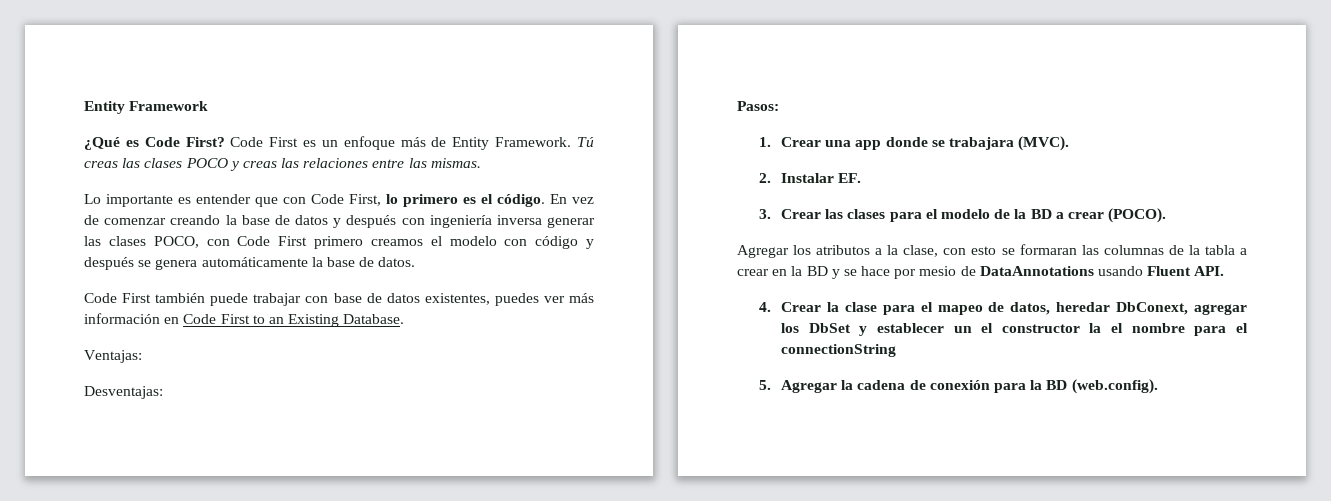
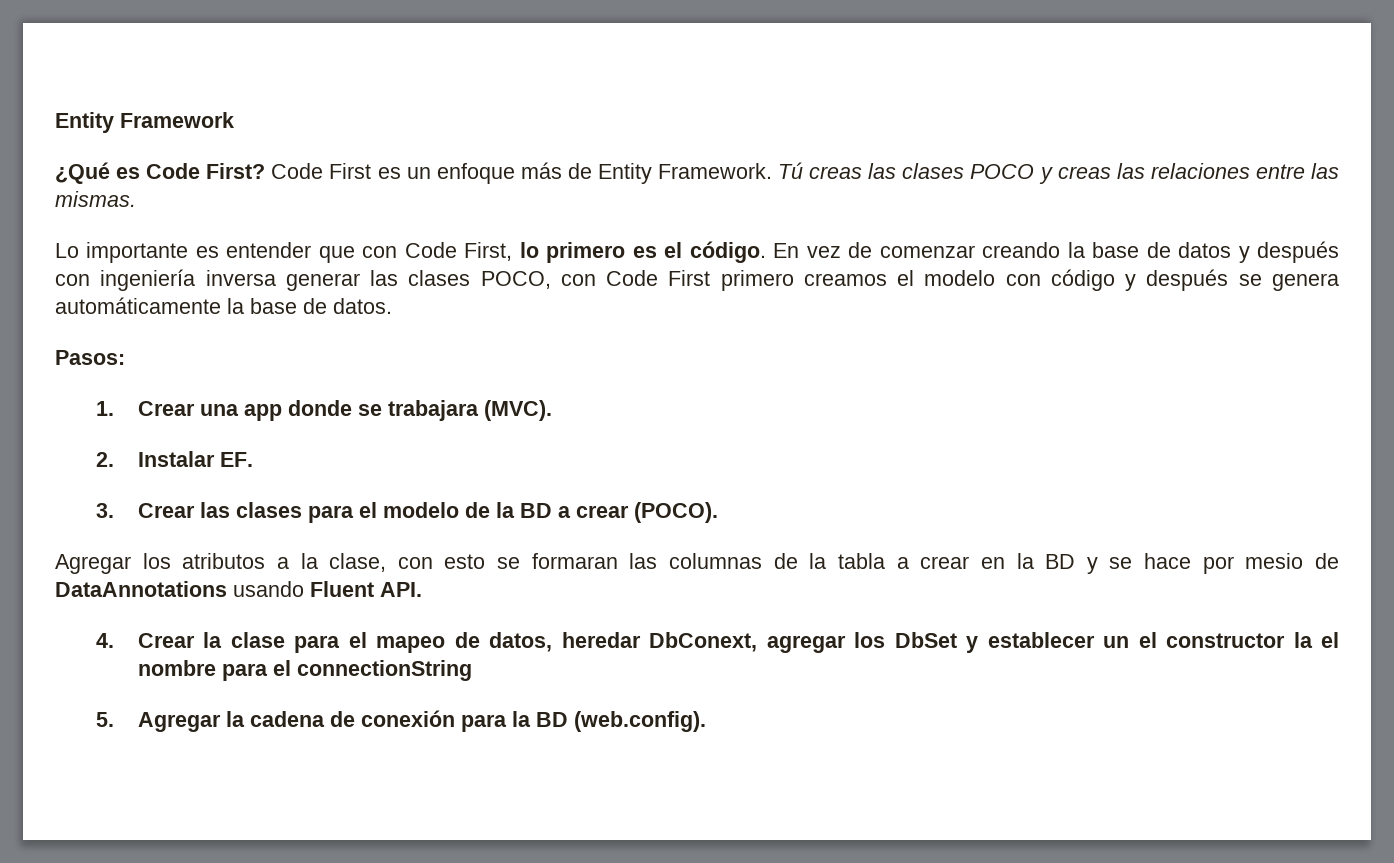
[84,293,594,306] [84,313,405,327] [84,350,142,363] [84,386,163,399] // Code First también puede trabajar con base de datos existentes, puedes ver más información en Code First to an Existing Database. // Ventajas: // Desventajas: -> (392, 306) none

